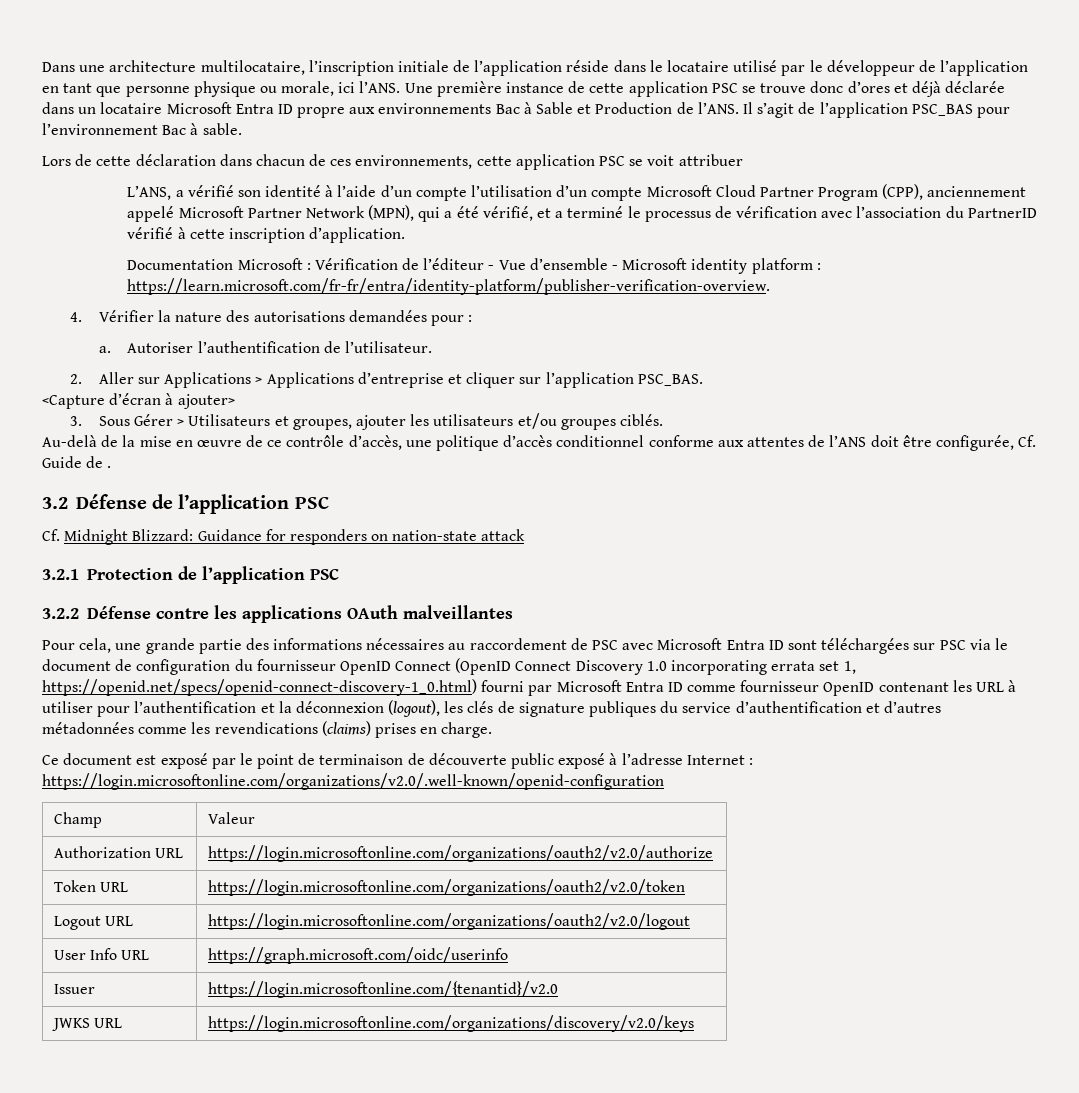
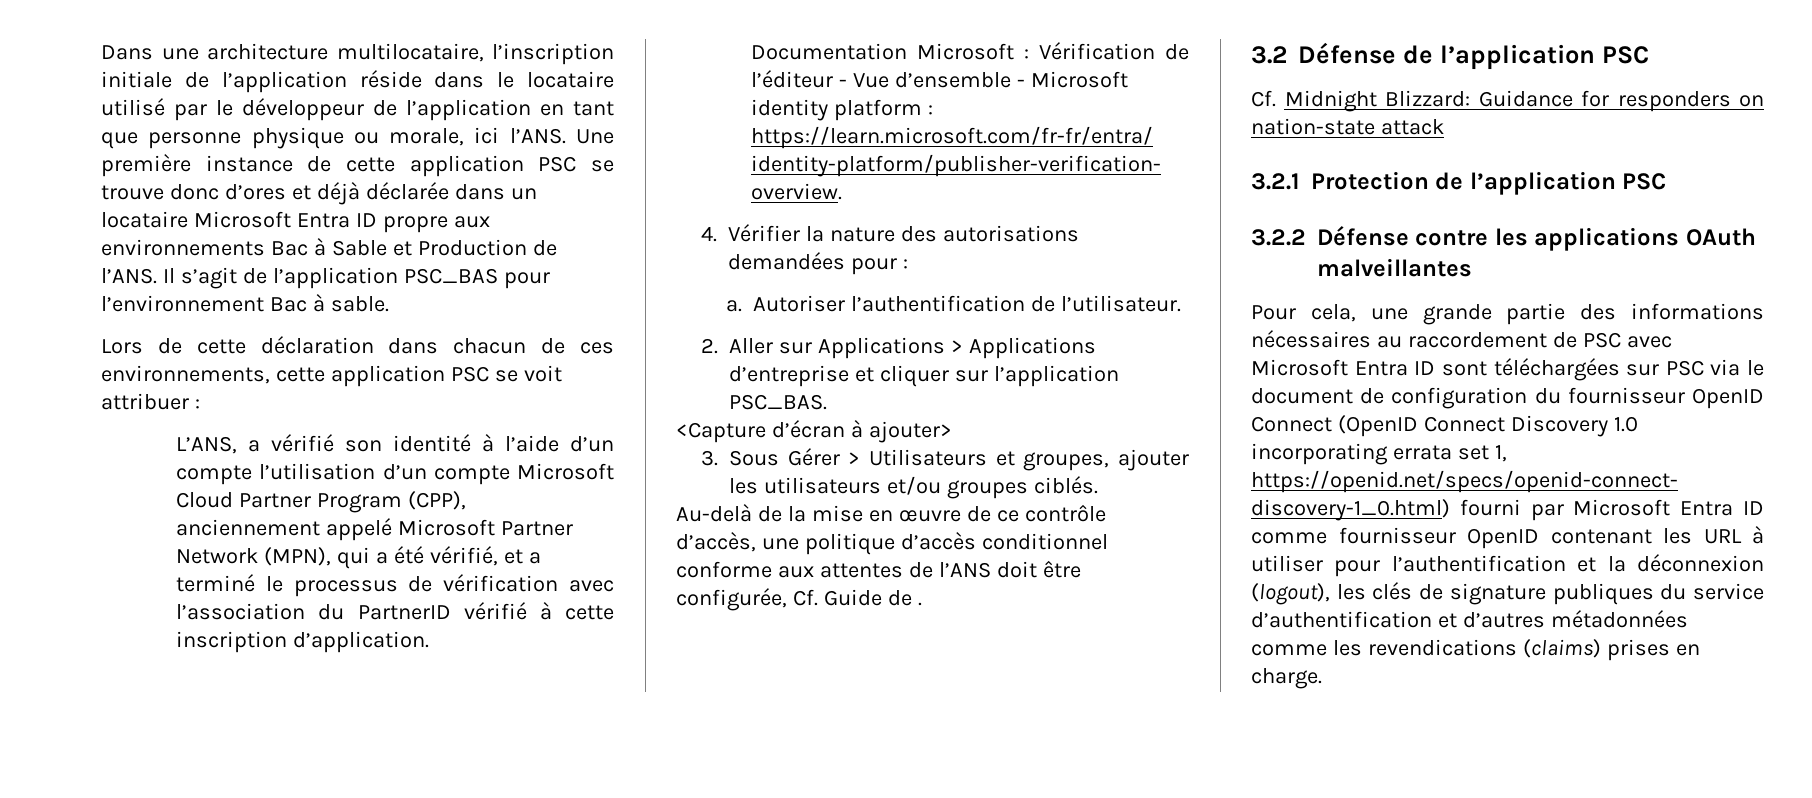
(743, 160) none -> [194,399,200,409] :
[42,753,753,769] [42,773,664,790] [53,812,102,828] [207,812,255,824] [53,846,183,858] [207,845,713,862] [53,880,128,892] [207,879,685,896] [53,916,133,930] [207,913,690,930] [53,948,150,960] [207,947,508,964] [53,984,95,994] [207,981,558,998] [51,1018,122,1031] [207,1015,694,1032] // Ce document est exposé par le point de terminaison de découverte public exposé à l’adresse Internet : https://login.microsoftonline.com/organizations/v2.0/.well-known/openid-configuration // Champ | Valeur // Authorization URL | https://login.microsoftonline.com/organizations/oauth2/v2.0/authorize // Token URL | https://login.microsoftonline.com/organizations/oauth2/v2.0/token // Logout URL | https://login.microsoftonline.com/organizations/oauth2/v2.0/logout // User Info URL | https://graph.microsoft.com/oidc/userinfo // Issuer | https://login.microsoftonline.com/{tenantid}/v2.0 // JWKS URL | https://login.microsoftonline.com/organizations/discovery/v2.0/keys -> (1322, 678) none

